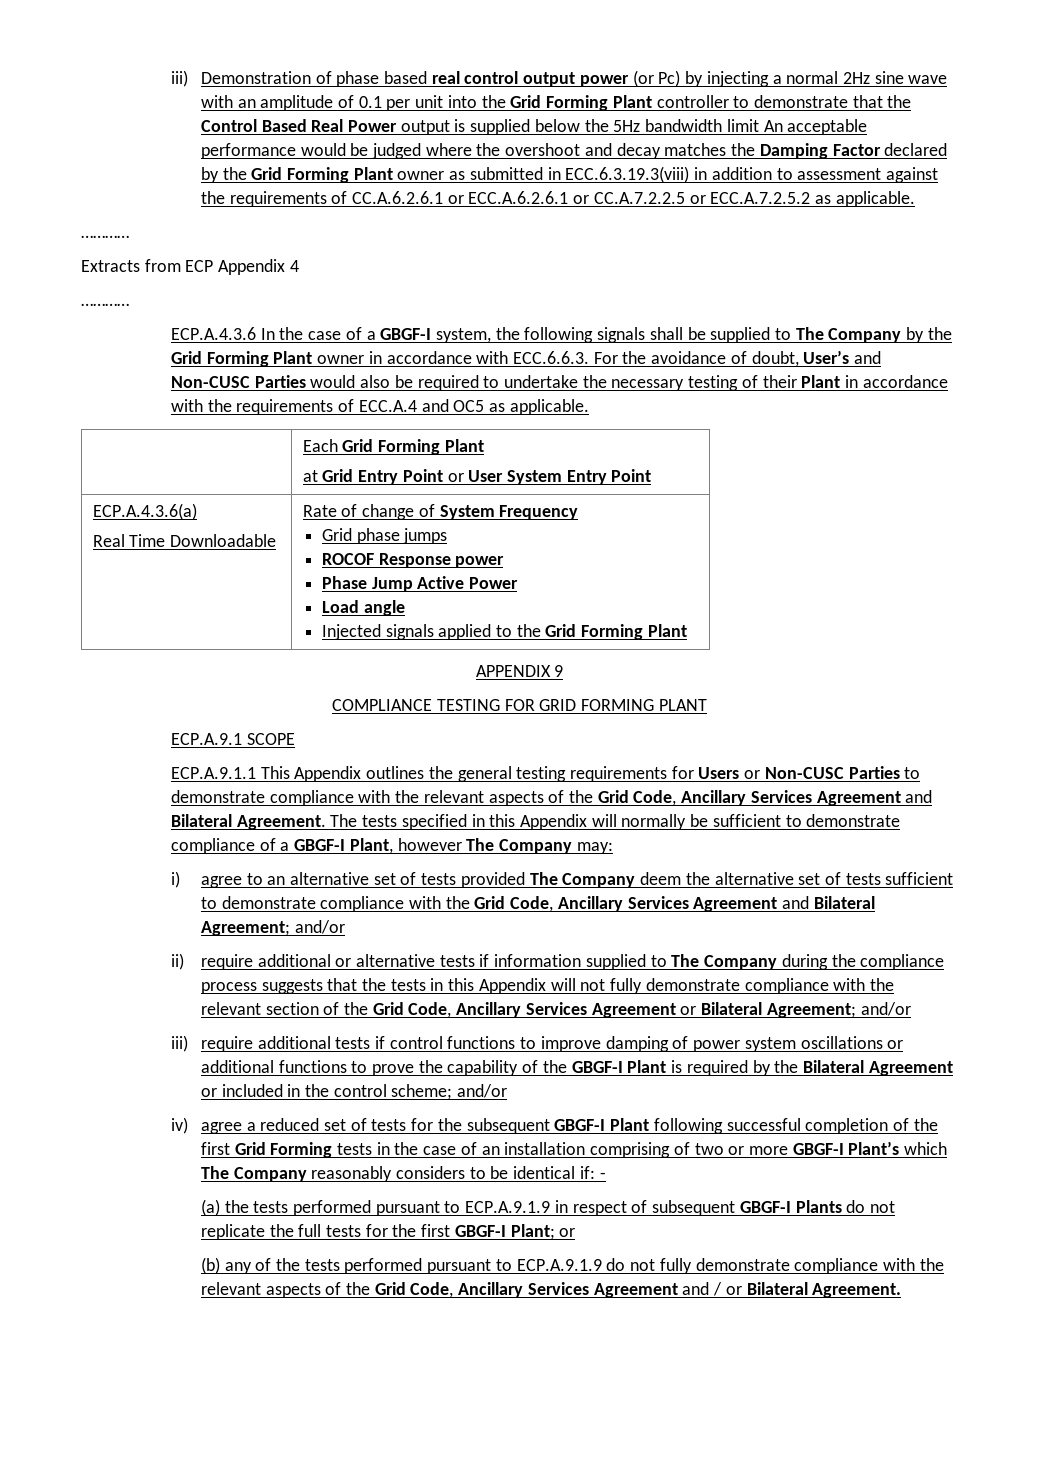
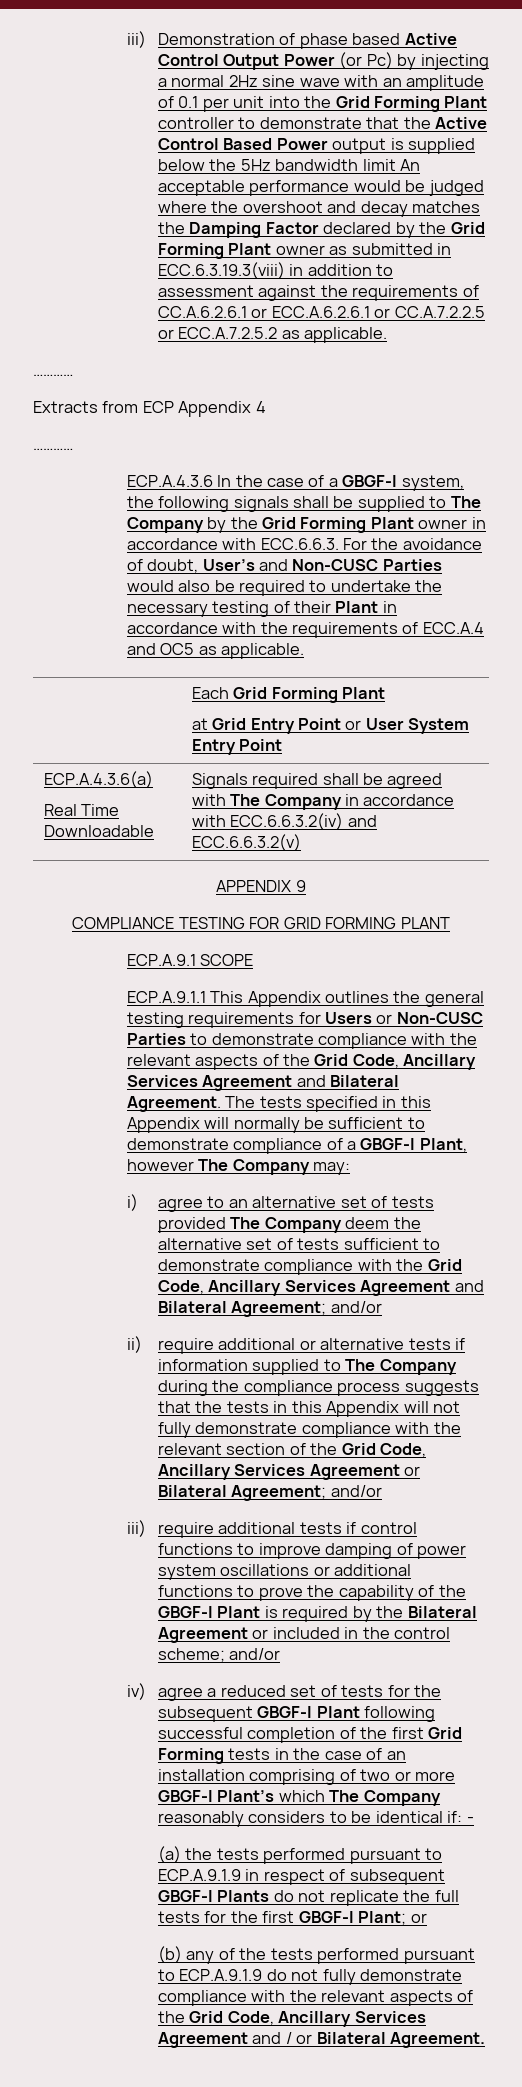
[431,71,629,87] real control output power -> [404,33,457,45] [157,54,335,70] Active Control Output Power
(912, 101) none -> [435,117,488,129] Active
[311,119,344,132] Real -> (273, 144) none
[302,504,579,520] [321,528,448,544] [321,553,505,568] [321,576,519,592] [321,600,405,616] [321,624,687,640] Rate of change of System Frequency // Grid phase jumps // ROCOF Response power // Phase Jump Active Power // Load angle // Injected signals applied to the Grid Forming Plant -> [191,773,443,789] [191,794,455,810] [191,813,377,830] [191,834,301,851] Signals required shall be agreed with The Company in accordance with ECC.6.6.3.2(iv) and ECC.6.6.3.2(v)

